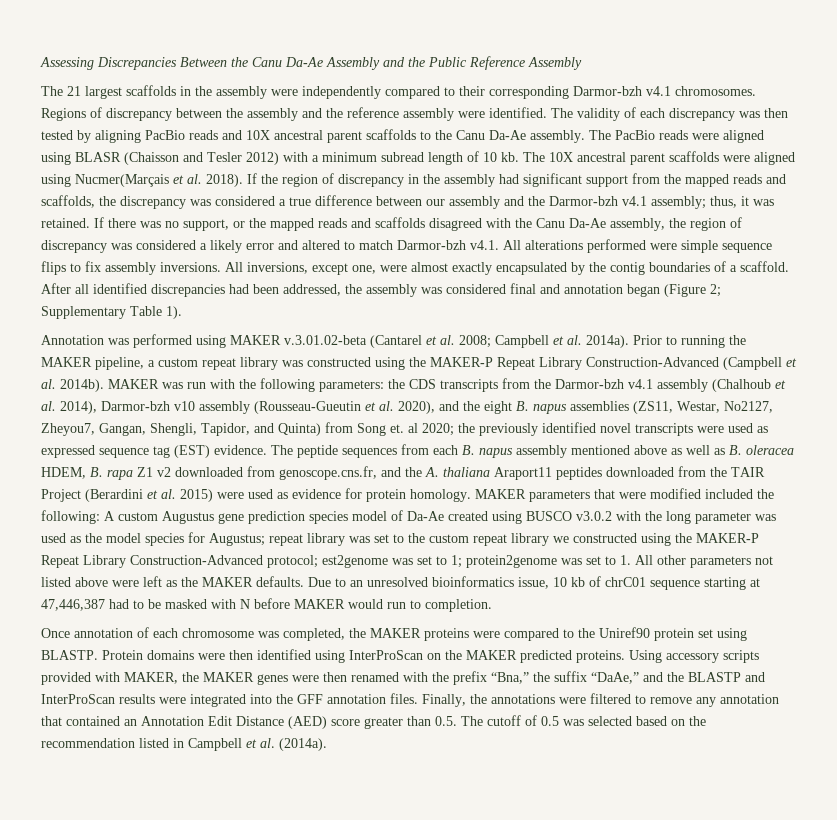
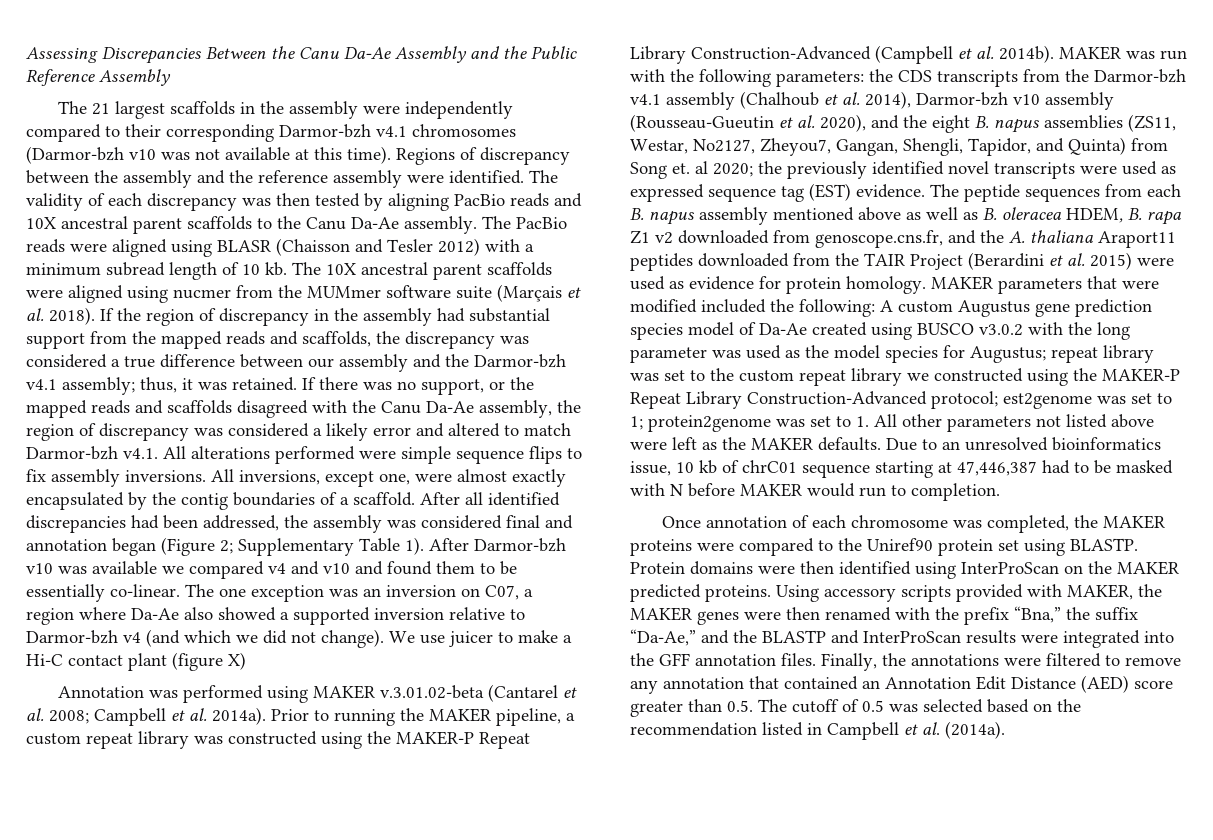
[675,86,756,96] chromosomes. -> [412,124,516,137] [26,146,391,164] chromosomes (Darmor-bzh v10 was not available at this time).
[75,174,169,187] Nucmer(Marçais -> [173,284,562,302] nucmer from the MUMmer software suite (Marçais
[523,173,582,187] significant -> [469,308,550,322] substantial
(182, 312) none -> [429,538,566,552] [26,561,517,579] [26,584,533,602] [26,607,525,625] [26,629,572,648] [26,652,246,671] After Darmor-bzh v10 was available we compared v4 and v10 and found them to be essentially co-linear. The one exception was an inversion on C07, a region where Da-Ae also showed a supported inversion relative to Darmor-bzh v4 (and which we did not change). We use juicer to make a Hi-C contact plant (figure X)
[591,672,639,684] “DaAe,” -> [630,629,696,646] “Da-Ae,”

